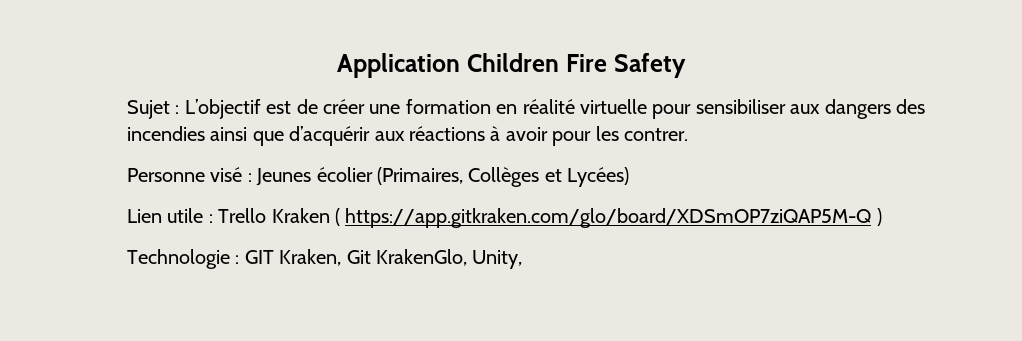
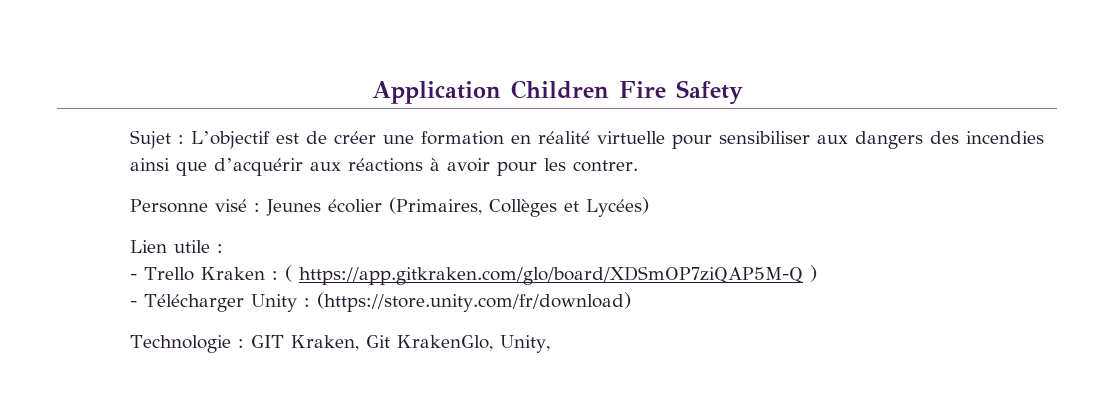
(213, 218) none -> [130,274,138,280] // -
(330, 215) none -> [272,271,279,280] :
(882, 217) none -> [130,292,632,312] // - Télécharger Unity : (https://store.unity.com/fr/download)

